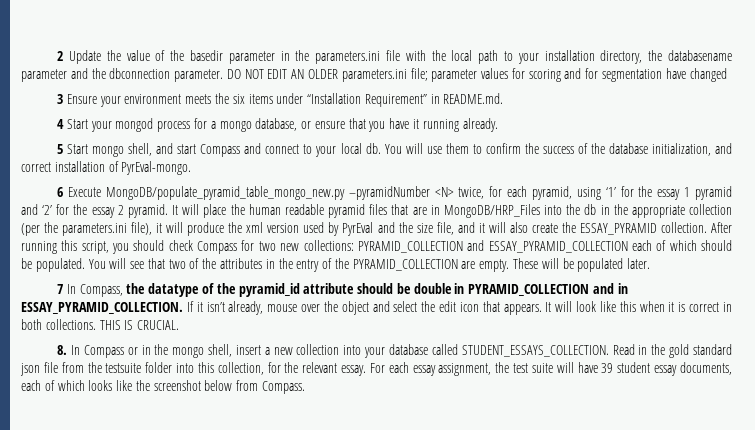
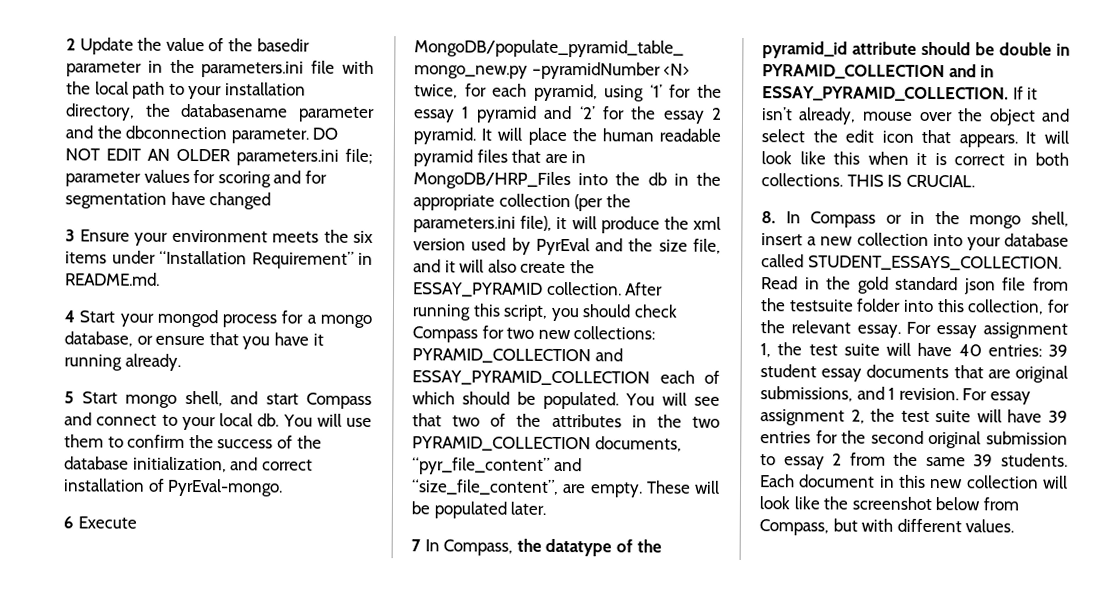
[296,258,458,272] entry of the PYRAMID_COLLECTION -> [692,416,720,428] [412,436,682,452] [412,457,582,475] [411,479,559,495] two PYRAMID_COLLECTION documents, “pyr_file_content” and “size_file_content”,
[388,362,492,376] each essay assignment, -> [936,322,1068,339] [760,342,1068,358] [760,364,1068,383] [760,386,1031,405] [760,409,865,426] essay assignment 1, the test suite will have 40 entries: 39 student essay documents that are original submissions, and 1 revision. For essay assignment 2,
[617,362,732,376] [21,380,113,391] student essay documents, each of which looks -> [760,430,1068,449] [760,452,1068,470] [760,474,1068,489] [759,496,790,510] entries for the second original submission to essay 2 from the same 39 students. Each document in this new collection will look
[262,381,306,394] Compass. -> [759,518,1015,536] Compass, but with different values.

